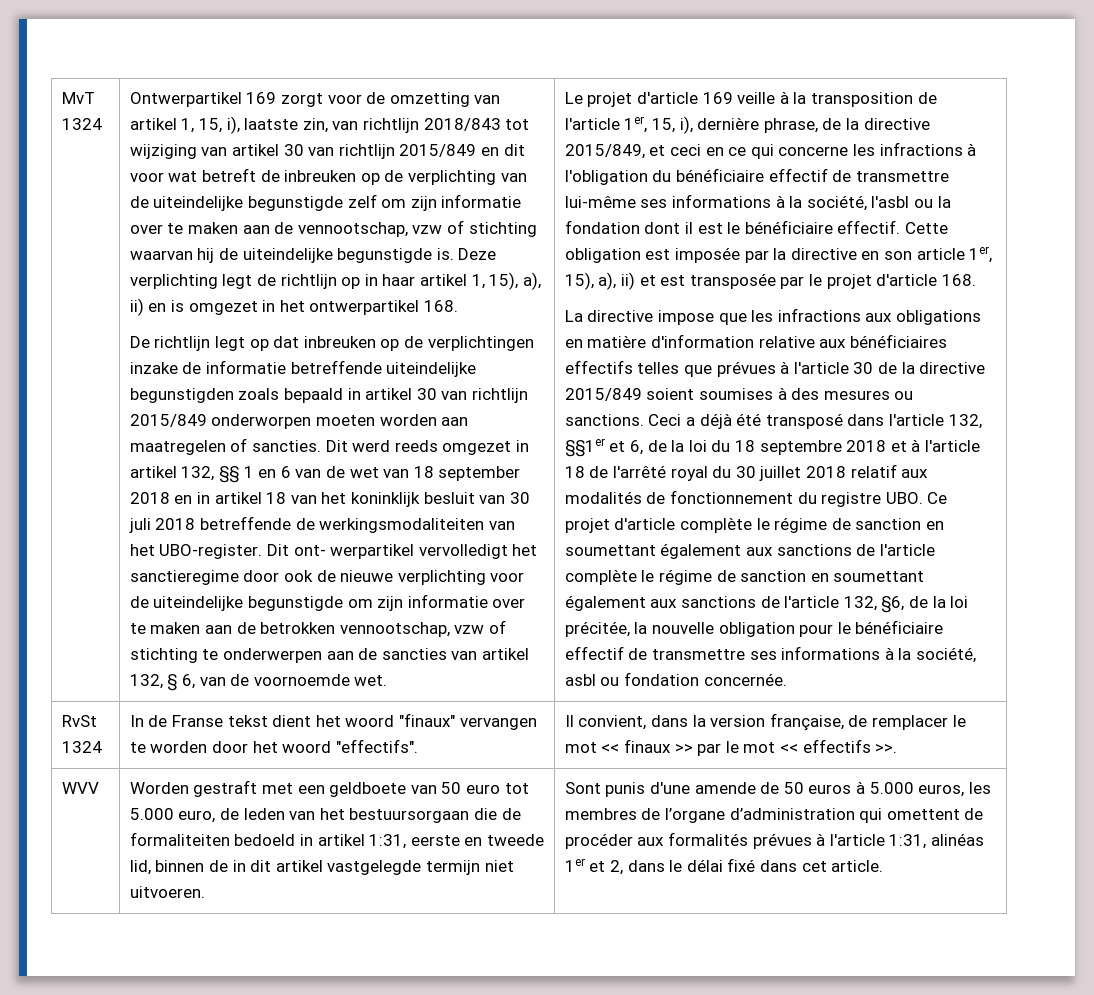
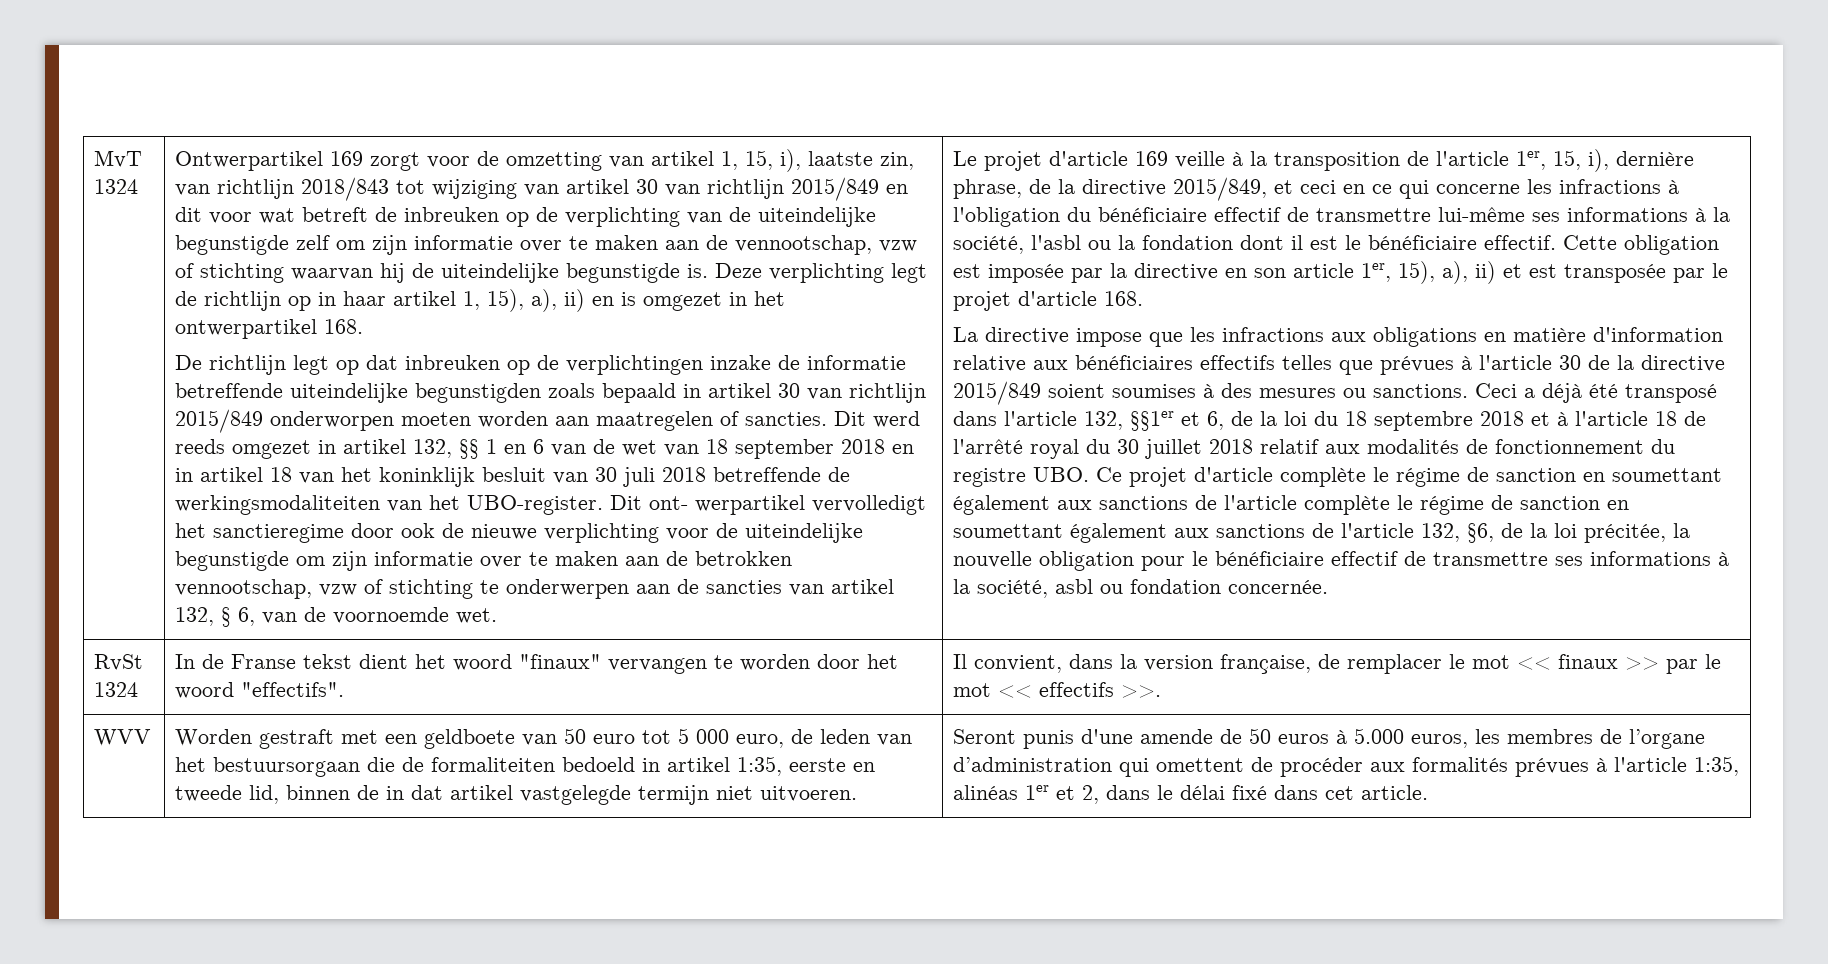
[129,808,174,820] 5.000 -> [677,728,729,744] 5 000
[369,834,407,849] 1:31, -> [736,756,782,776] 1:35,
[250,860,272,872] dit -> [410,785,443,800] dat
[564,782,601,794] Sont -> [952,729,1016,744] Seront
[889,834,927,849] 1:31, -> [1693,756,1739,776] 1:35,

